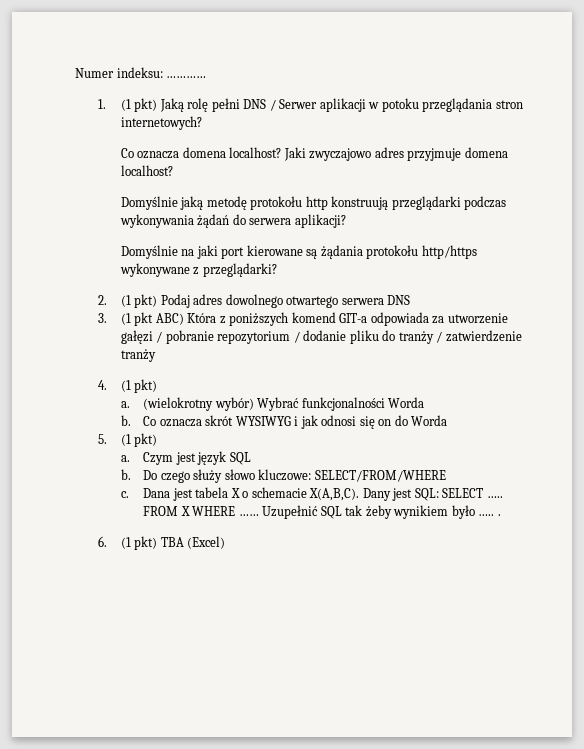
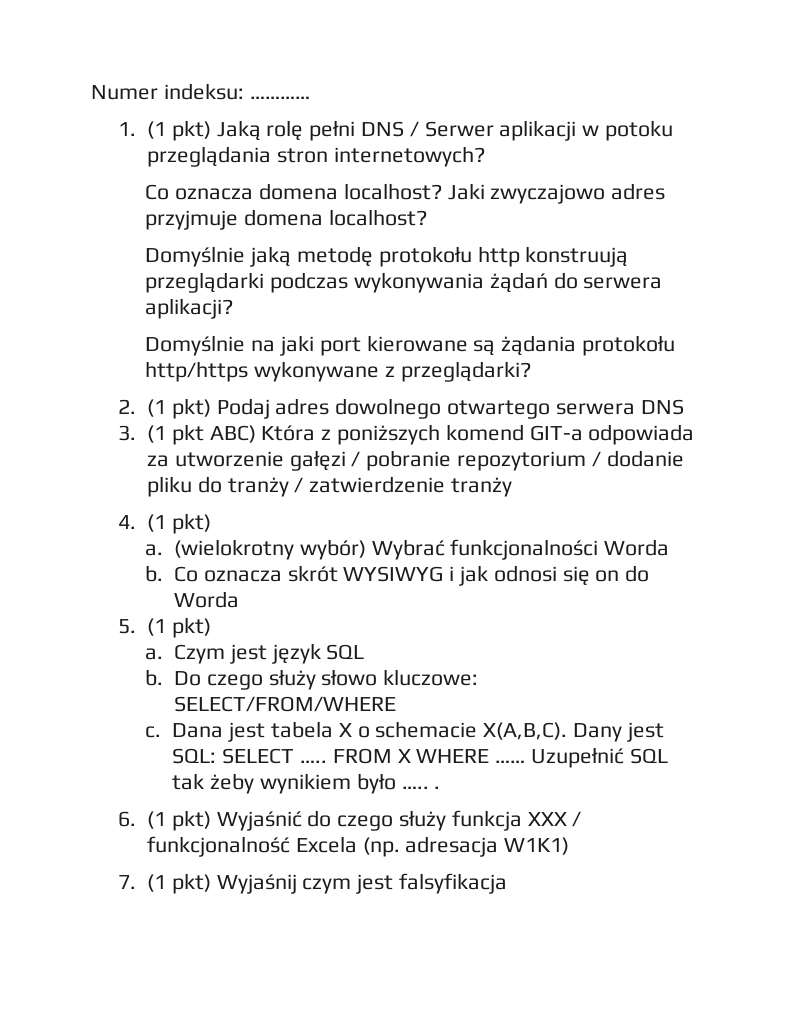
[160,536,226,549] TBA (Excel) -> [216,810,582,831] [146,836,570,857] [118,873,507,894] Wyjaśnić do czego służy funkcja XXX / funkcjonalność Excela (np. adresacja W1K1) // 7. (1 pkt) Wyjaśnij czym jest falsyfikacja

